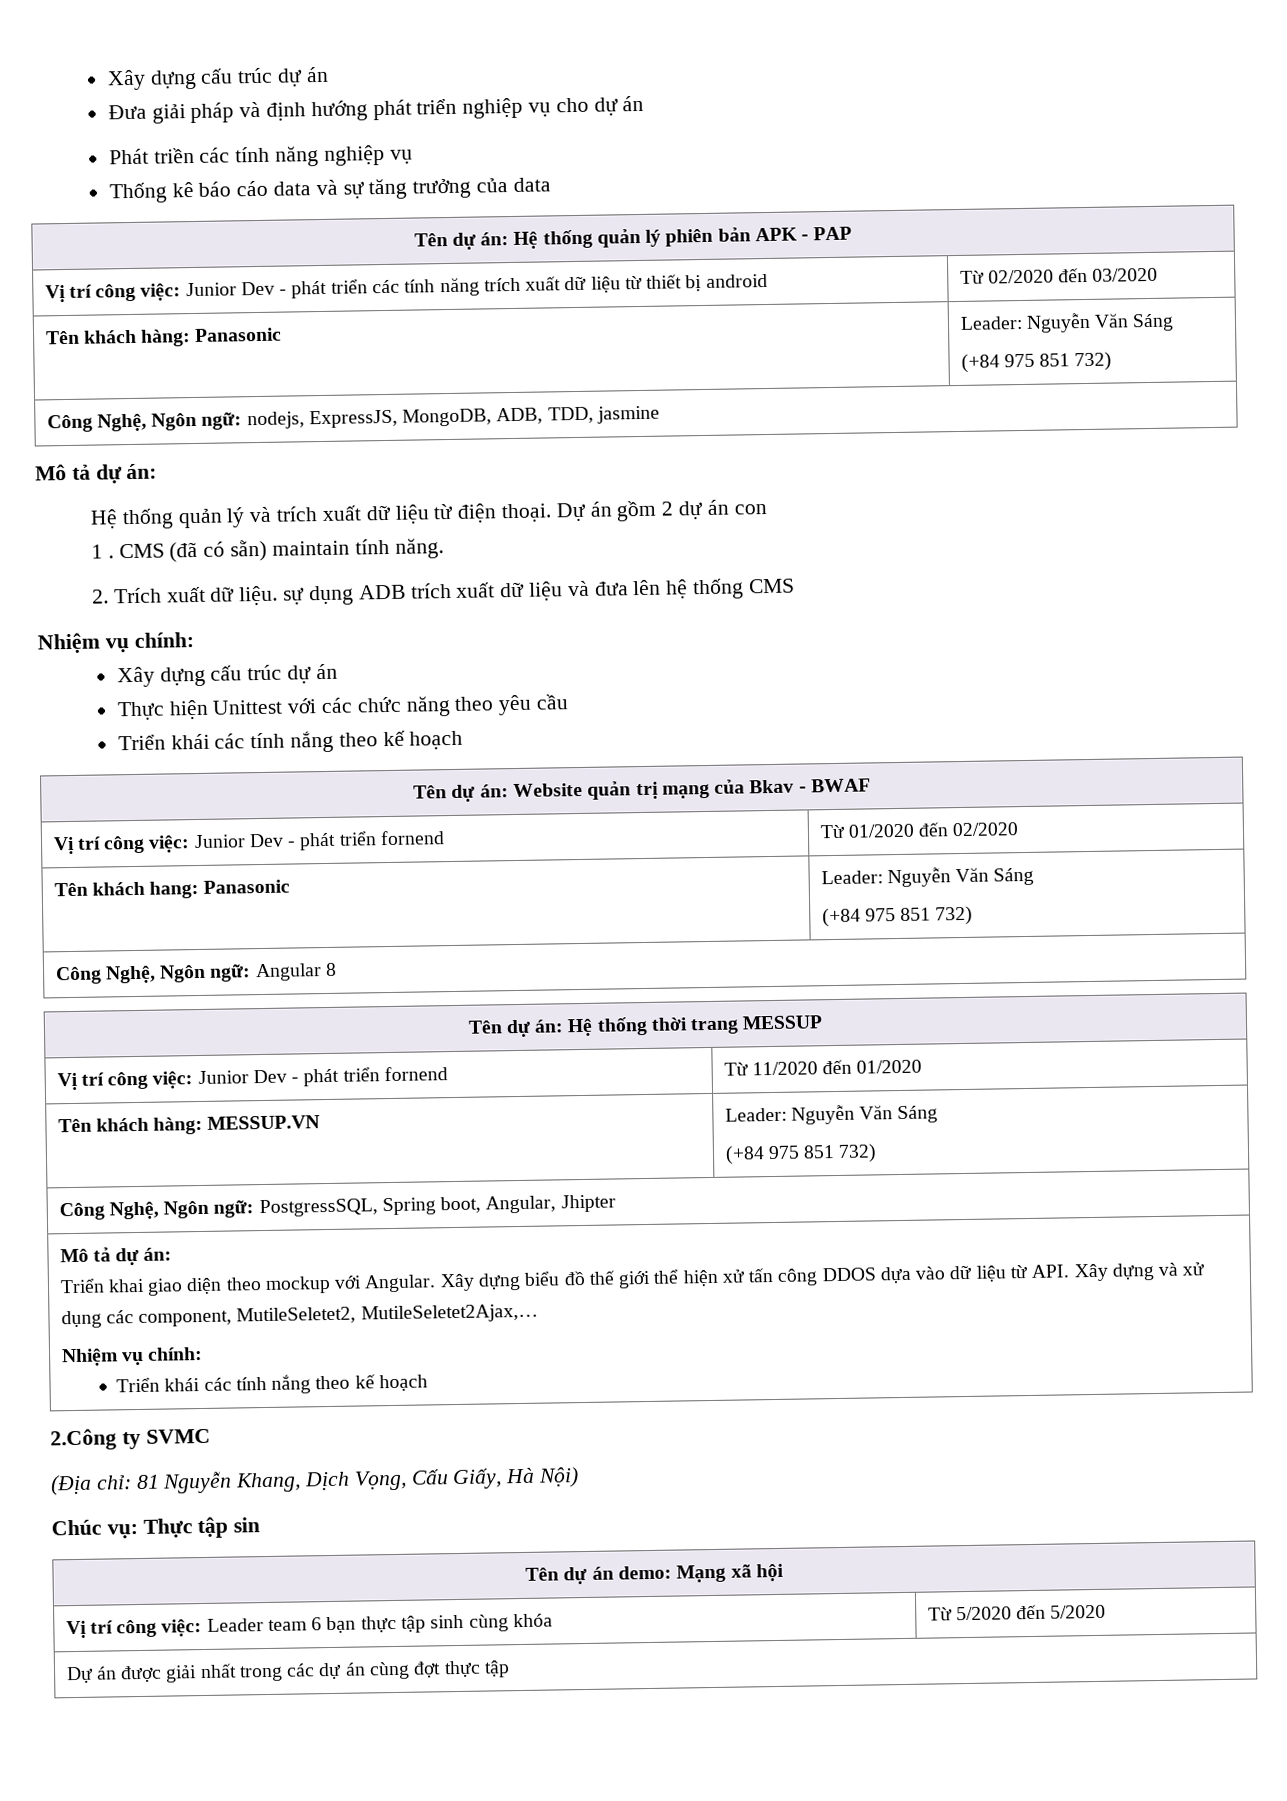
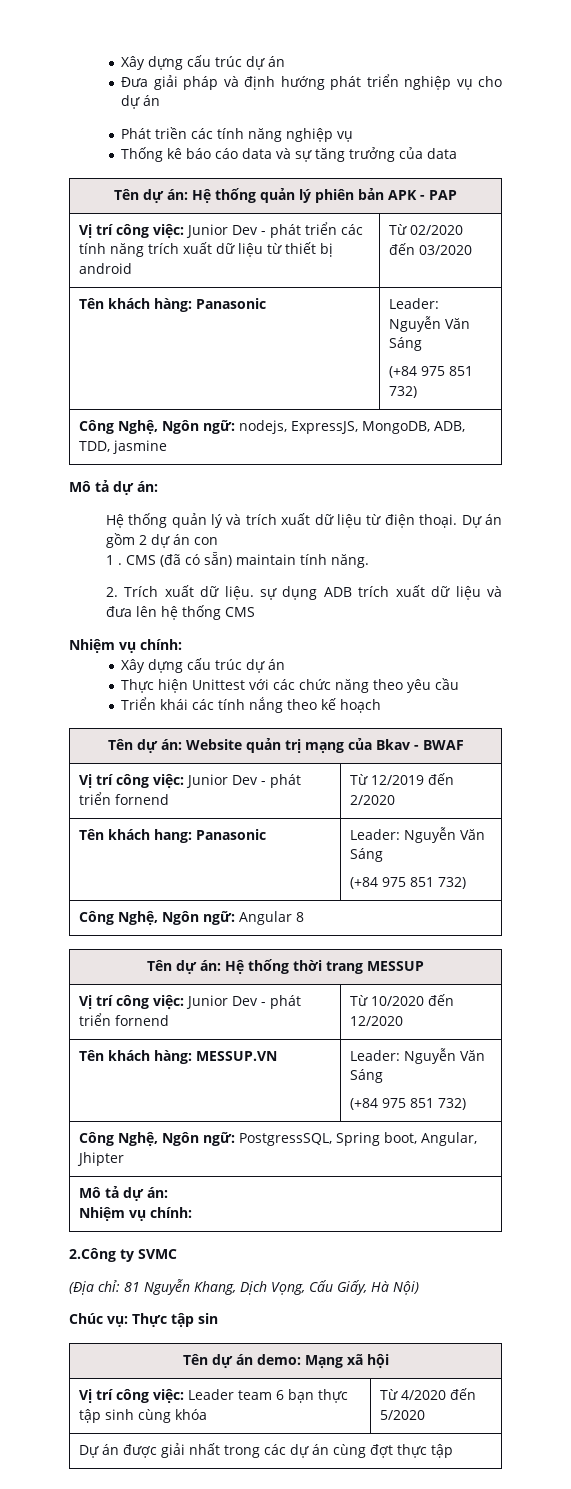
[847,822,1020,838] 01/2020 đến 02/2020 -> [371,773,455,785] [350,795,396,805] 12/2019 đến 2/2020
[751,1059,923,1076] 11/2020 đến 01/2020 -> [371,994,455,1006] [350,1016,404,1026] 10/2020 đến 12/2020
[59,1262,1206,1296] [60,1303,539,1329] [60,1346,204,1367] [116,1374,428,1394] Triển khai giao diện theo mockup với Angular. Xây dựng biểu đồ thế giới thể hiện xử tấn công DDOS dựa vào dữ liệu từ API. Xây dựng và xử dụng các component, MutileSeletet2, MutileSeletet2Ajax,… // Nhiệm vụ chính: // Triển khái các tính nắng theo kế hoạch -> [79,1207,193,1222] Nhiệm vụ chính:
[955,1606,1012,1621] 5/2020 -> [401,1390,447,1400] 4/2020

